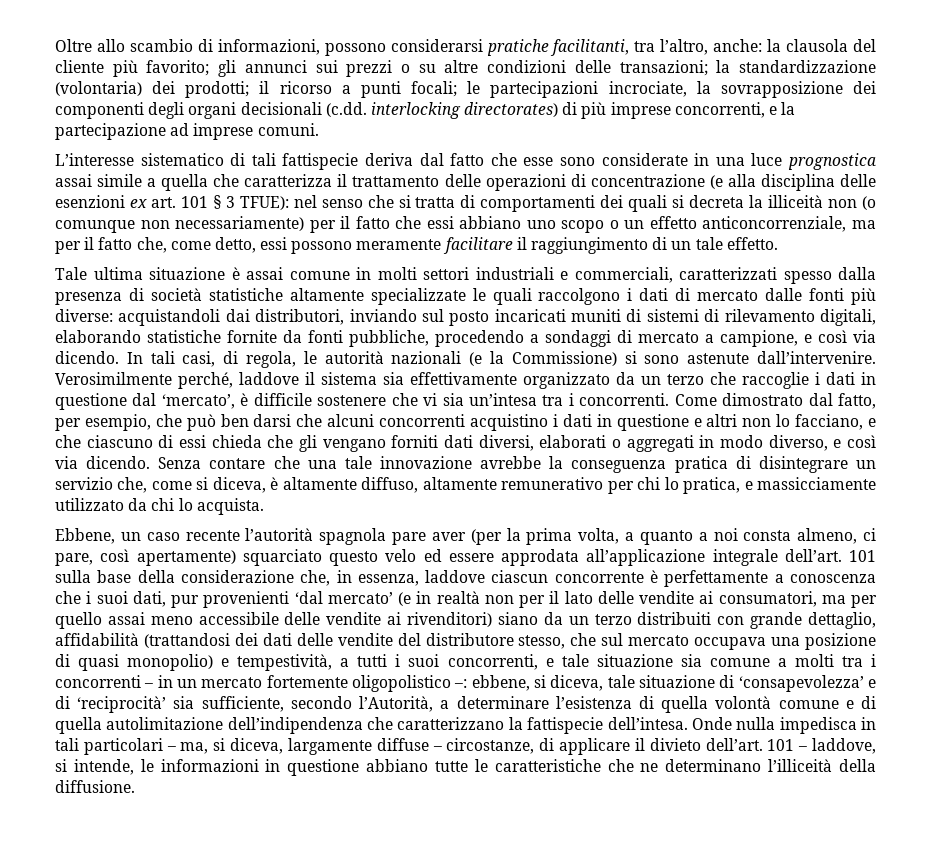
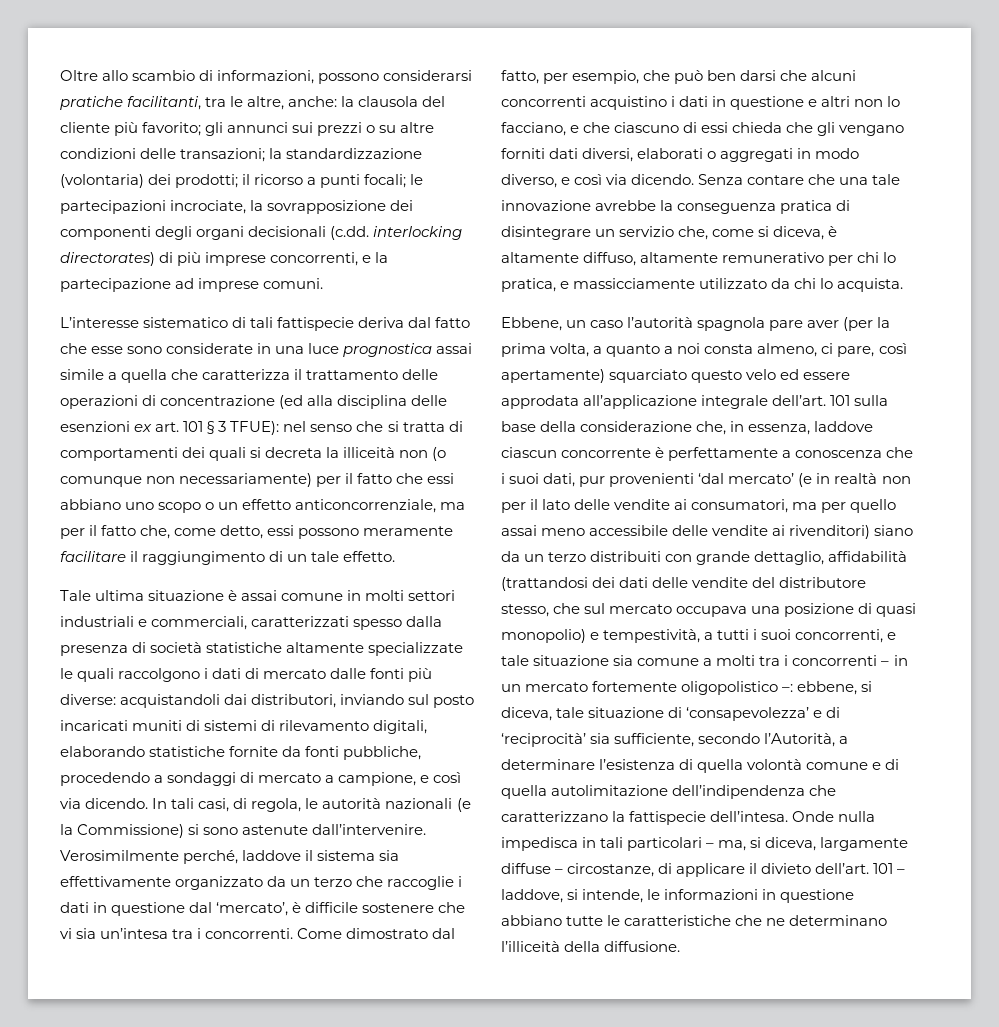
[660,39,709,55] l’altro, -> [230,96,285,110] le altre,
[709,175,723,189] (e -> [279,395,304,409] (ed
[185,530,240,541] recente -> (624, 324) none

